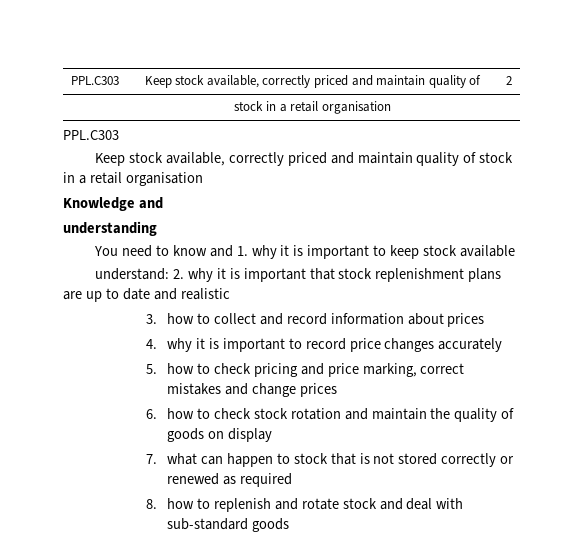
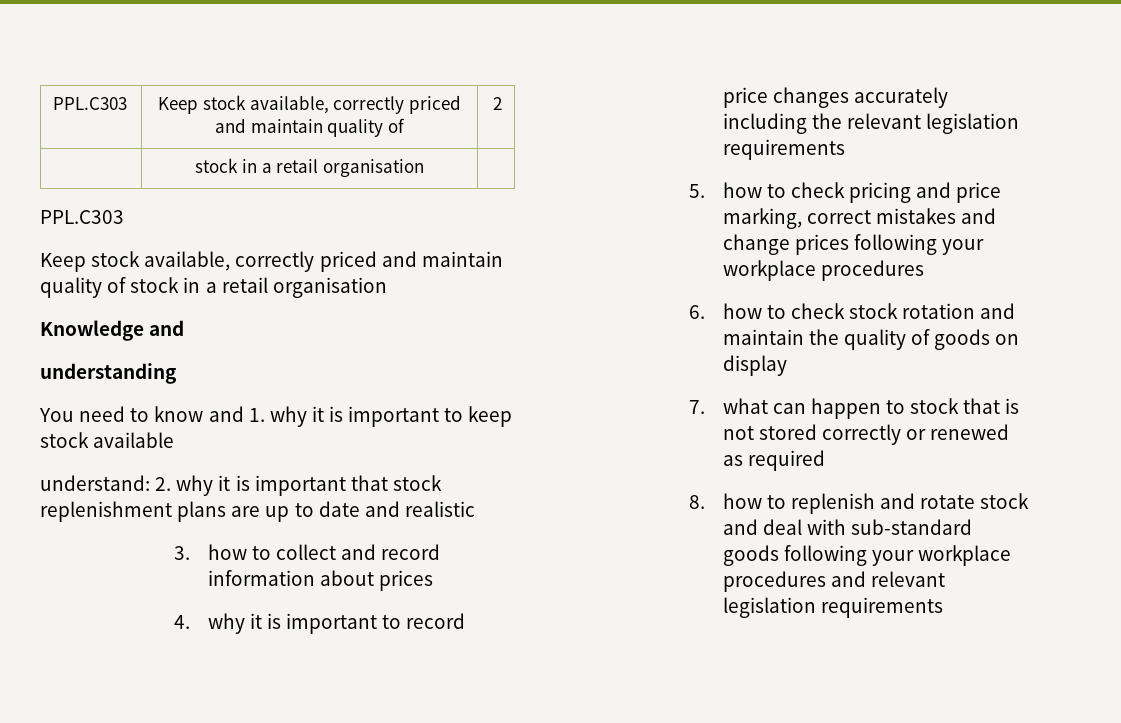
(503, 345) none -> [722,113,1019,134] [722,139,845,160] including the relevant legislation requirements
(337, 390) none -> [853,234,984,255] [722,260,924,281] following your workplace procedures
(289, 525) none -> [783,545,1011,566] [722,571,945,592] [722,597,943,618] following your workplace procedures and relevant legislation requirements

